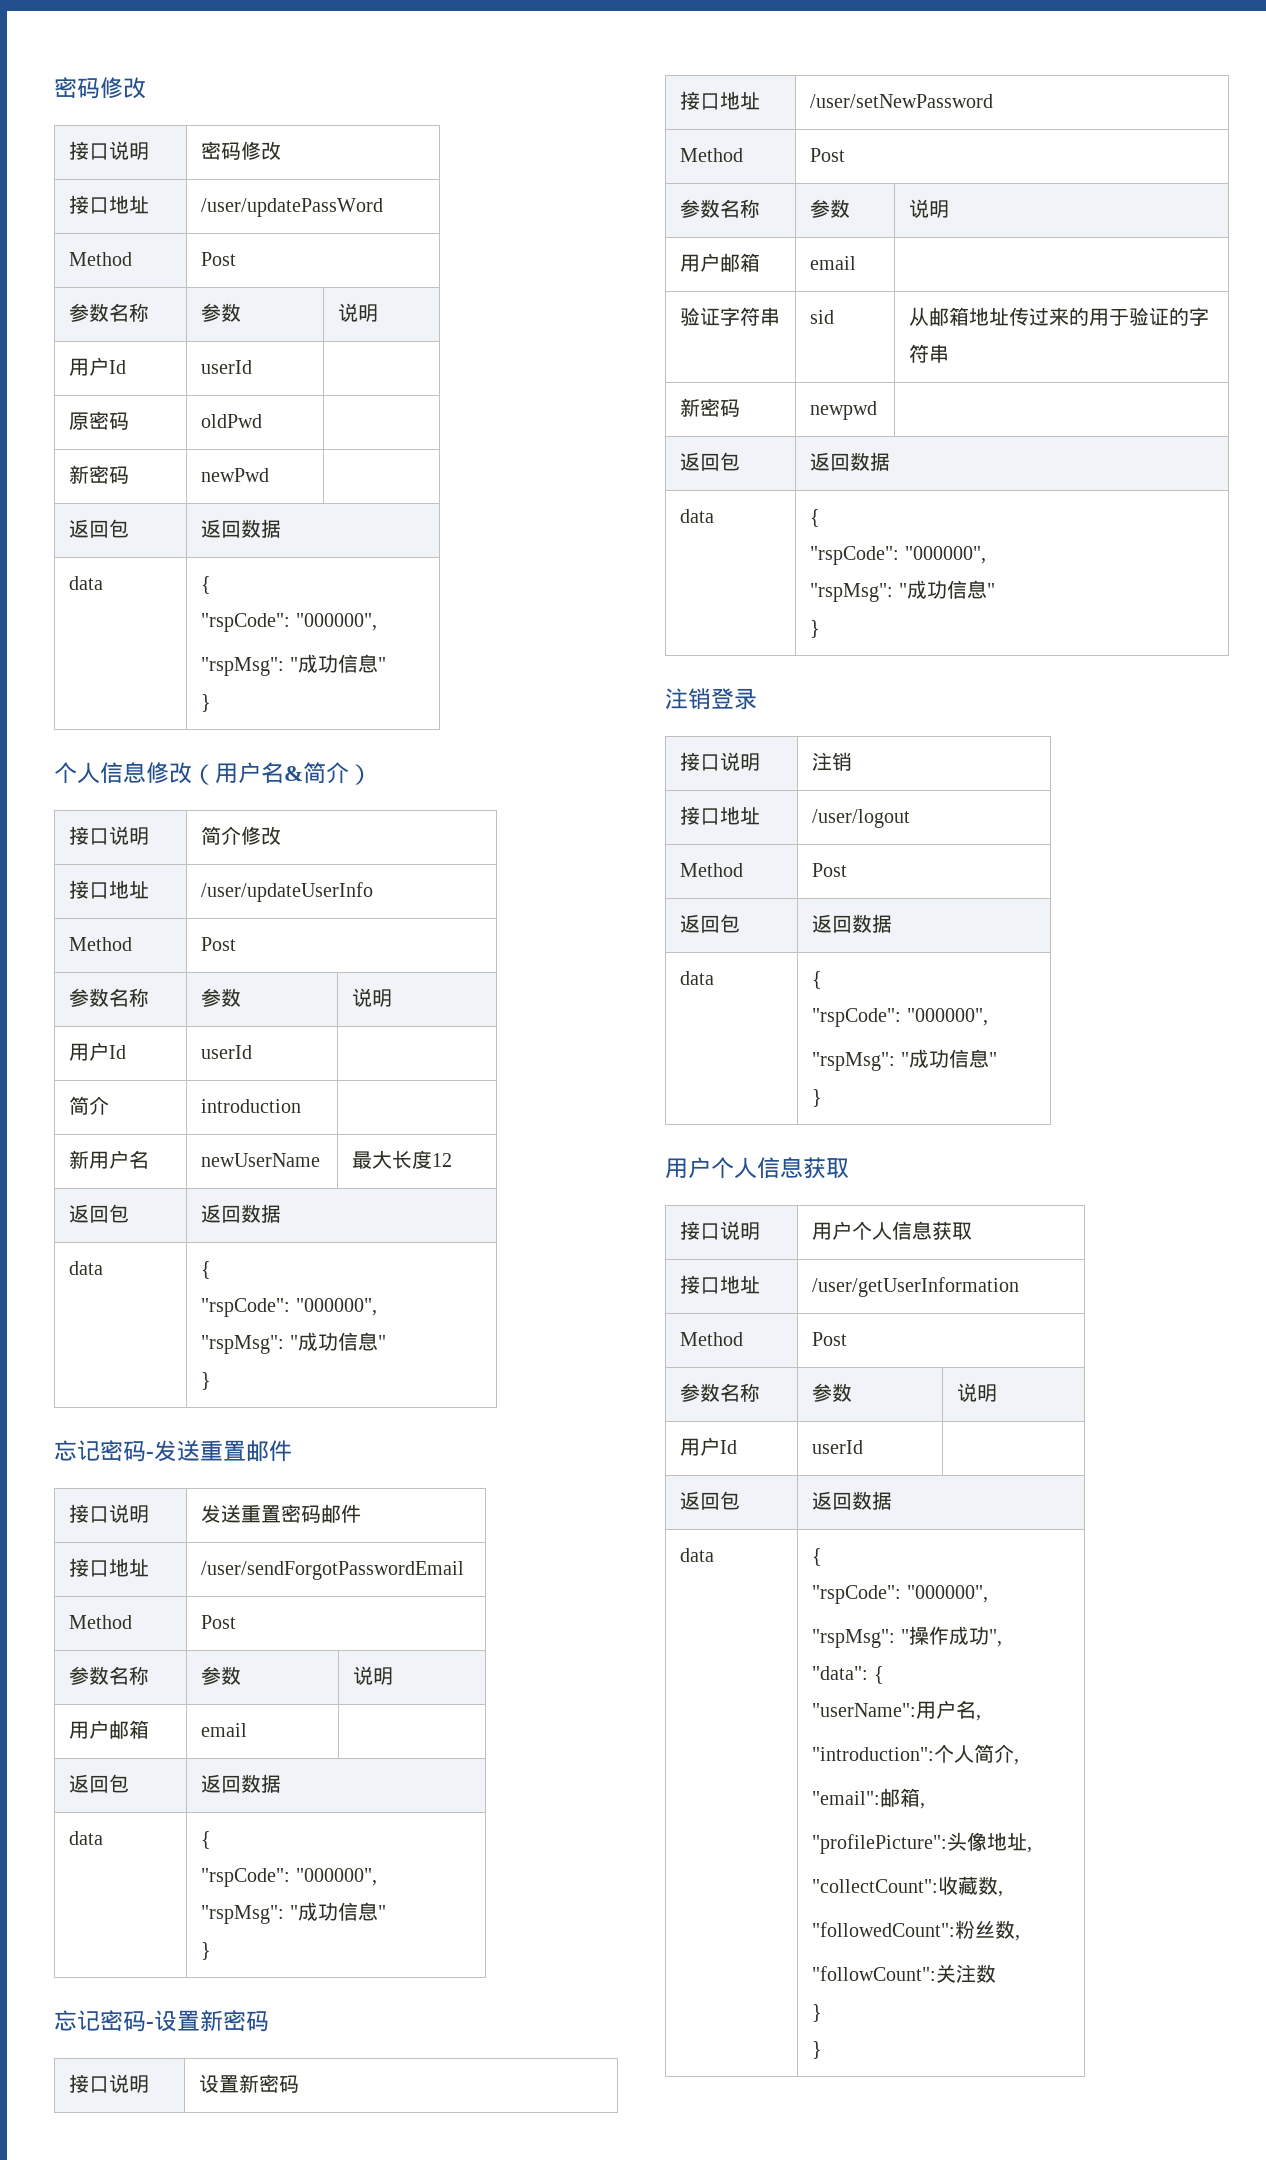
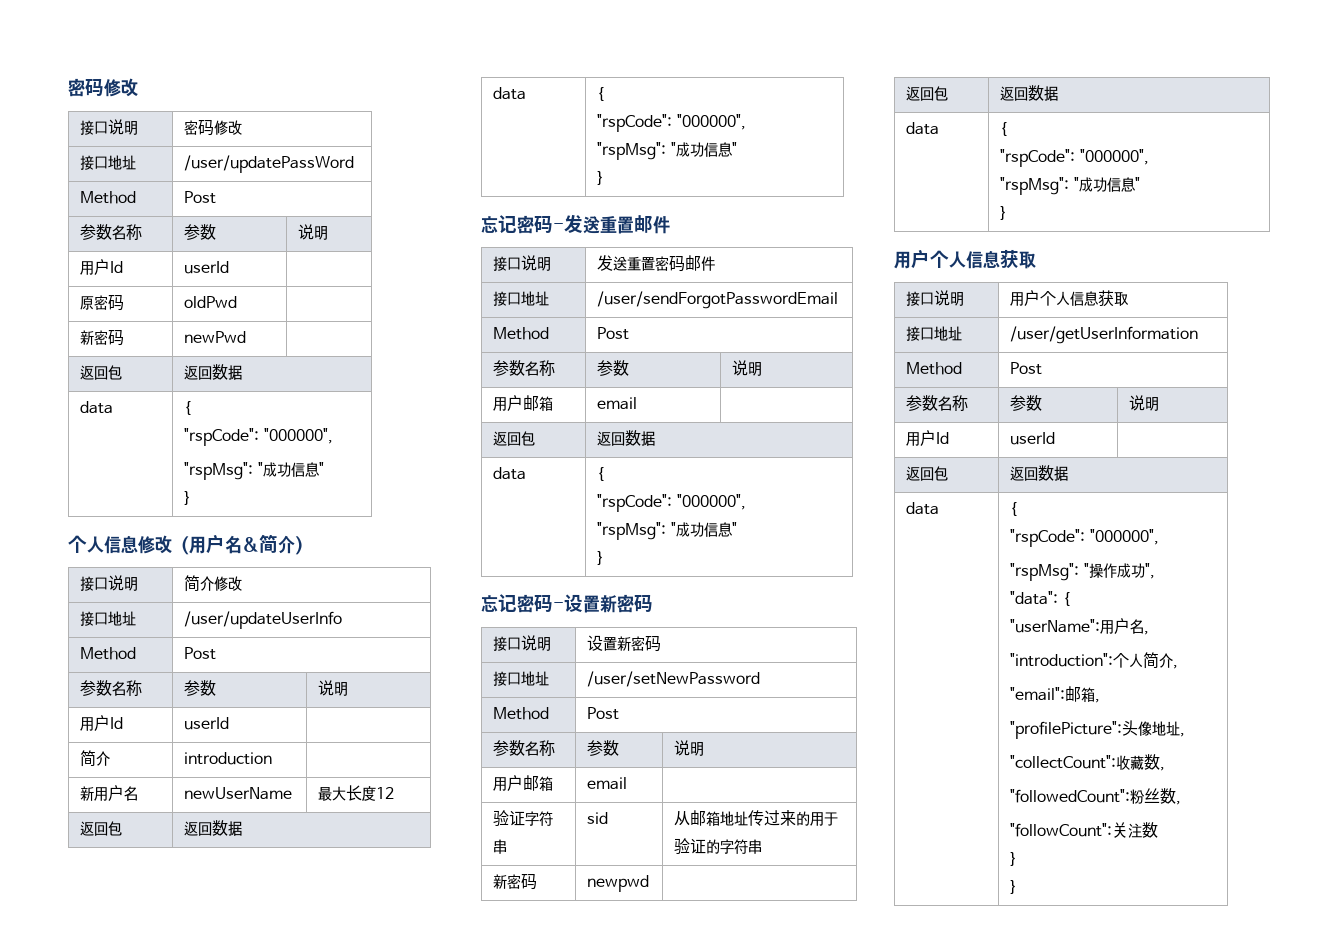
[665,688,757,710] [680,752,761,771] [812,752,853,771] [680,806,761,825] [812,809,911,828] [680,863,744,877] [812,863,848,877] [680,914,741,933] [812,914,893,933] [680,971,715,985] [812,971,823,989] [812,1008,988,1027] [812,1049,997,1071] [812,1089,823,1107] // 注销登录 // 接口说明 | 注销 // 接口地址 | /user/logout // Method | Post // 返回包 | 返回数据 // data | { // "rspCode": "000000", // "rspMsg": "成功信息" // } -> (1008, 213) none

